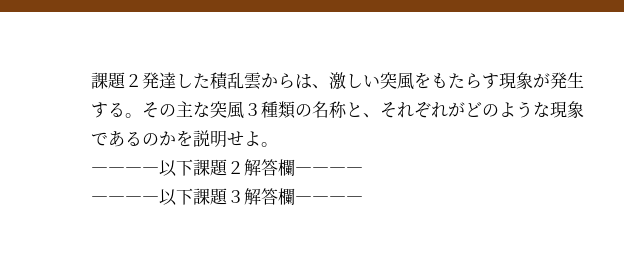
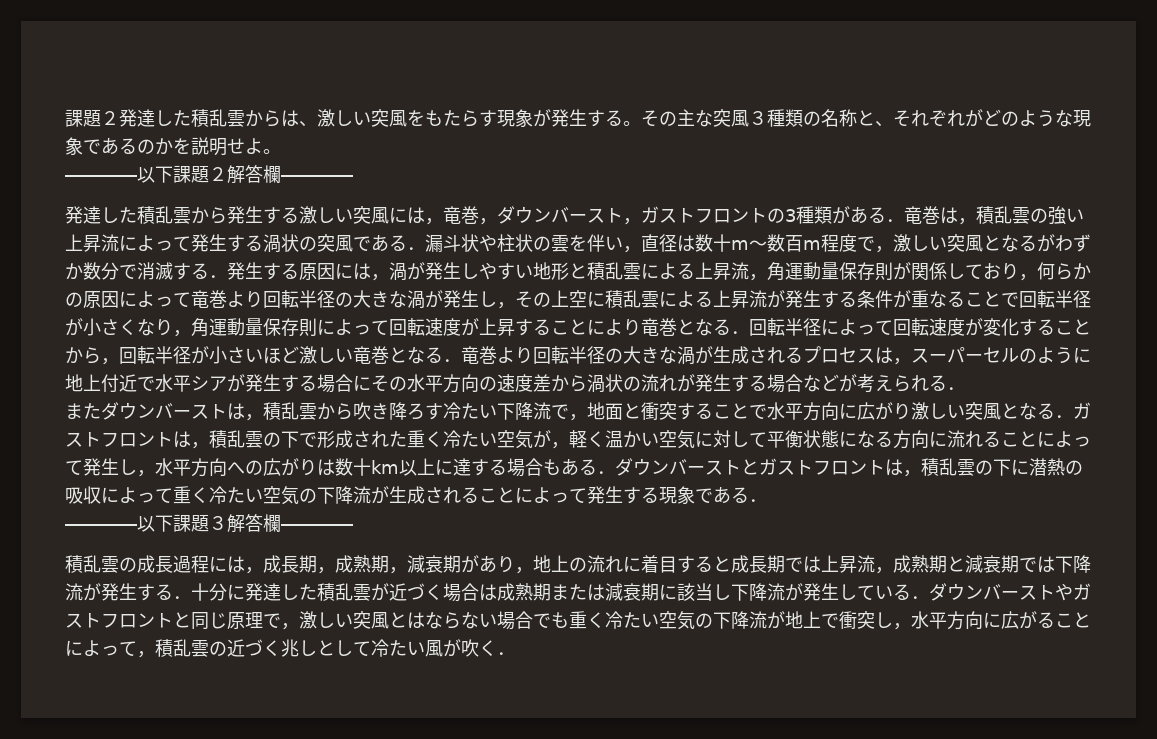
(363, 170) none -> [65,206,1084,225] [65,234,1091,253] [65,262,1091,281] [65,290,1091,309] [65,318,1091,337] [65,346,1091,365] [65,374,965,393] [65,402,1091,421] [65,430,1091,449] [65,458,1083,477] [65,486,767,505] // 発達した積乱雲から発生する激しい突風には，竜巻，ダウンバースト，ガストフロントの3種類がある．竜巻は，積乱雲の強い上昇流によって発生する渦状の突風である．漏斗状や柱状の雲を伴い，直径は数十m～数百m程度で，激しい突風となるがわずか数分で消滅する．発生する原因には，渦が発生しやすい地形と積乱雲による上昇流，角運動量保存則が関係しており，何らかの原因によって竜巻より回転半径の大きな渦が発生し，その上空に積乱雲による上昇流が発生する条件が重なることで回転半径が小さくなり，角運動量保存則によって回転速度が上昇することにより竜巻となる．回転半径によって回転速度が変化することから，回転半径が小さいほど激しい竜巻となる．竜巻より回転半径の大きな渦が生成されるプロセスは，スーパーセルのように地上付近で水平シアが発生する場合にその水平方向の速度差から渦状の流れが発生する場合などが考えられる． // またダウンバーストは，積乱雲から吹き降ろす冷たい下降流で，地面と衝突することで水平方向に広がり激しい突風となる．ガストフロントは，積乱雲の下で形成された重く冷たい空気が，軽く温かい空気に対して平衡状態になる方向に流れることによって発生し，水平方向への広がりは数十km以上に達する場合もある．ダウンバーストとガストフロントは，積乱雲の下に潜熱の吸収によって重く冷たい空気の下降流が生成されることによって発生する現象である．
(363, 199) none -> [65,555,1091,574] [65,583,1091,602] [65,611,1091,630] [65,639,515,658] // 積乱雲の成長過程には，成長期，成熟期，減衰期があり，地上の流れに着目すると成長期では上昇流，成熟期と減衰期では下降流が発生する．十分に発達した積乱雲が近づく場合は成熟期または減衰期に該当し下降流が発生している．ダウンバーストやガストフロントと同じ原理で，激しい突風とはならない場合でも重く冷たい空気の下降流が地上で衝突し，水平方向に広がることによって，積乱雲の近づく兆しとして冷たい風が吹く．

